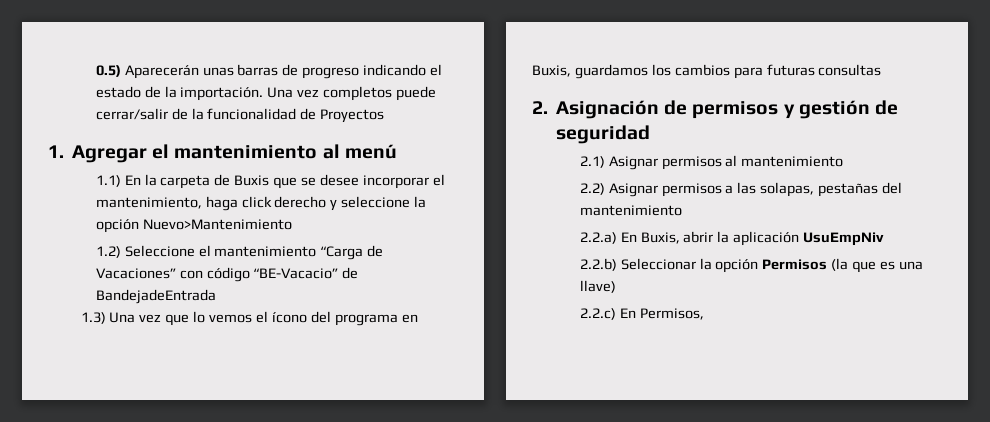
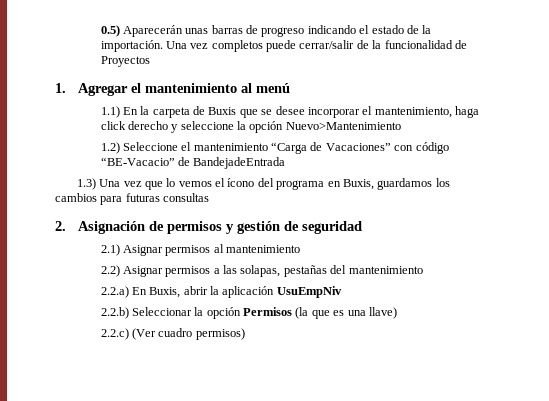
[619,308,704,320] En Permisos, -> [131,328,245,340] (Ver cuadro permisos)

